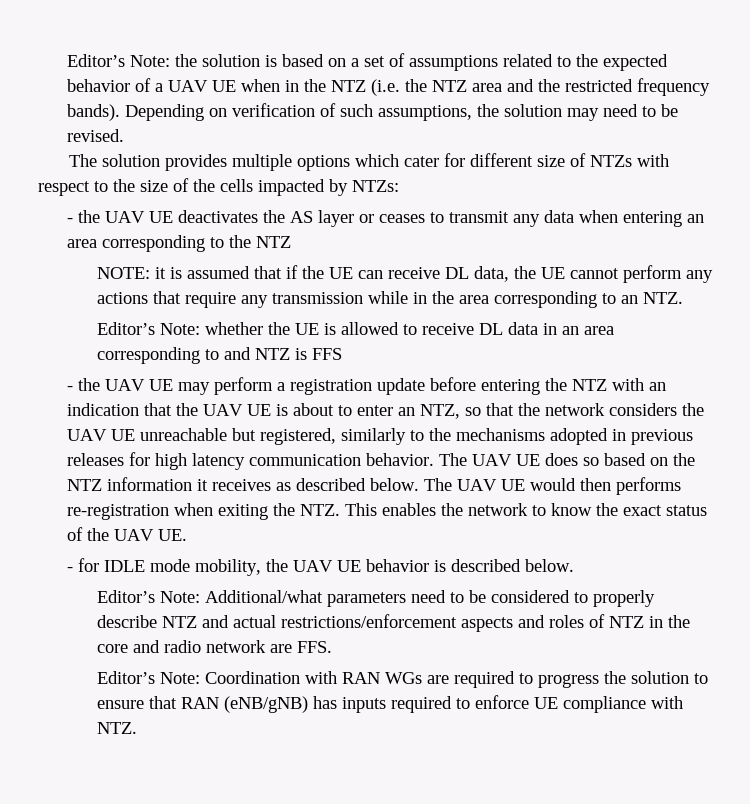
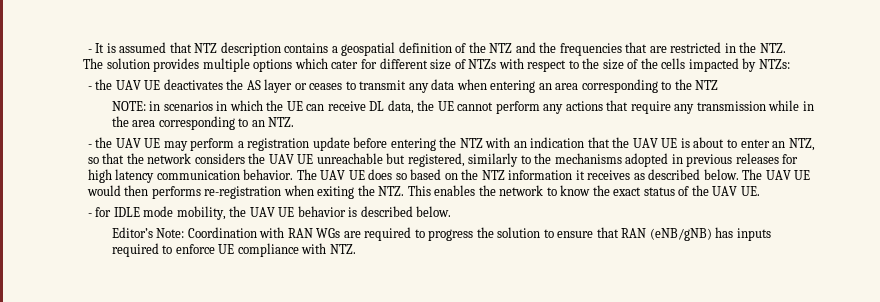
[67,53,669,71] [67,78,711,96] [67,103,679,121] [67,129,125,142] Editor’s Note: the solution is based on a set of assumptions related to the expected behavior of a UAV UE when in the NTZ (i.e. the NTZ area and the restricted frequency bands). Depending on verification of such assumptions, the solution may need to be revised. -> [87,42,786,56] - It is assumed that NTZ description contains a geospatial definition of the NTZ and the frequencies that are restricted in the NTZ.
[154,265,298,279] it is assumed that if -> [149,100,263,111] in scenarios in which
[96,322,614,335] [96,347,342,364] // Editor’s Note: whether the UE is allowed to receive DL data in an area corresponding to and NTZ is FFS -> (295, 122) none
[96,590,655,607] [96,614,690,632] [96,640,332,653] // Editor’s Note: Additional/what parameters need to be considered to properly describe NTZ and actual restrictions/enforcement aspects and roles of NTZ in the core and radio network are FFS. -> (452, 211) none

